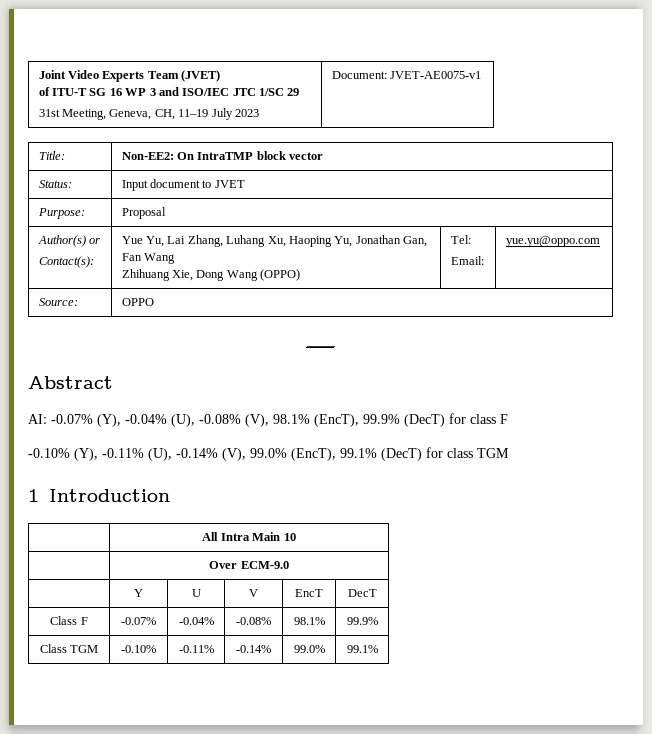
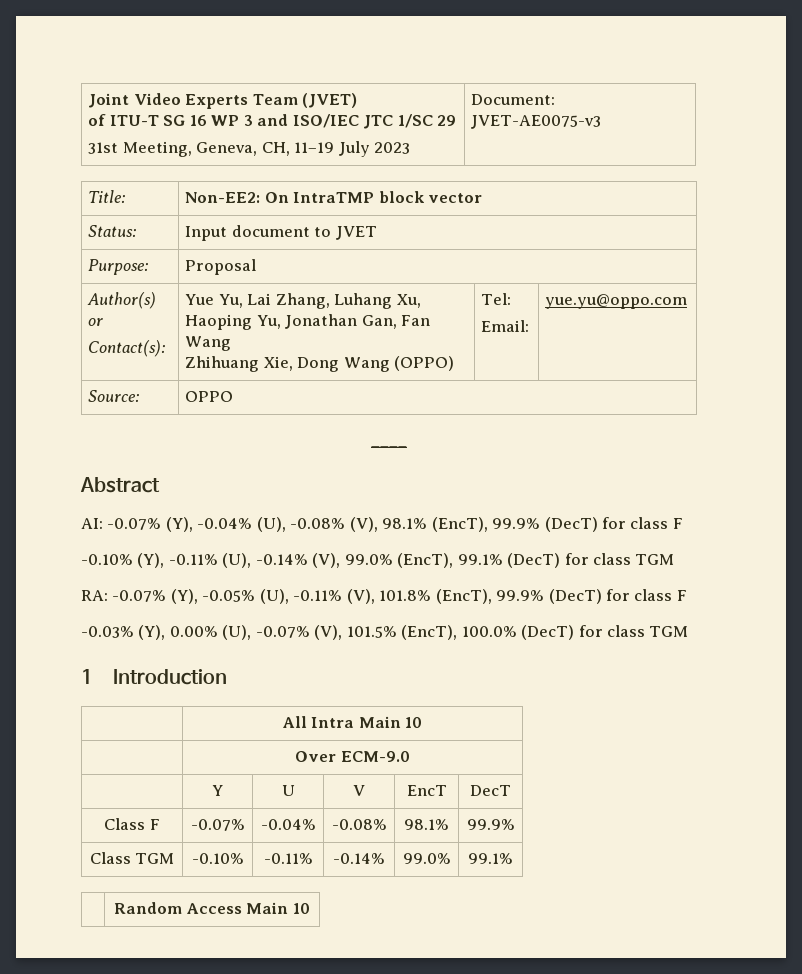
[390,71,482,79] JVET-AE0075-v1 -> [471,115,602,129] JVET-AE0075-v3
(509, 453) none -> [81,589,687,604] [81,625,689,640] // RA: -0.07% (Y), -0.05% (U), -0.11% (V), 101.8% (EncT), 99.9% (DecT) for class F // -0.03% (Y), 0.00% (U), -0.07% (V), 101.5% (EncT), 100.0% (DecT) for class TGM
(378, 649) none -> [114,902,310,914] // | Random Access Main 10

